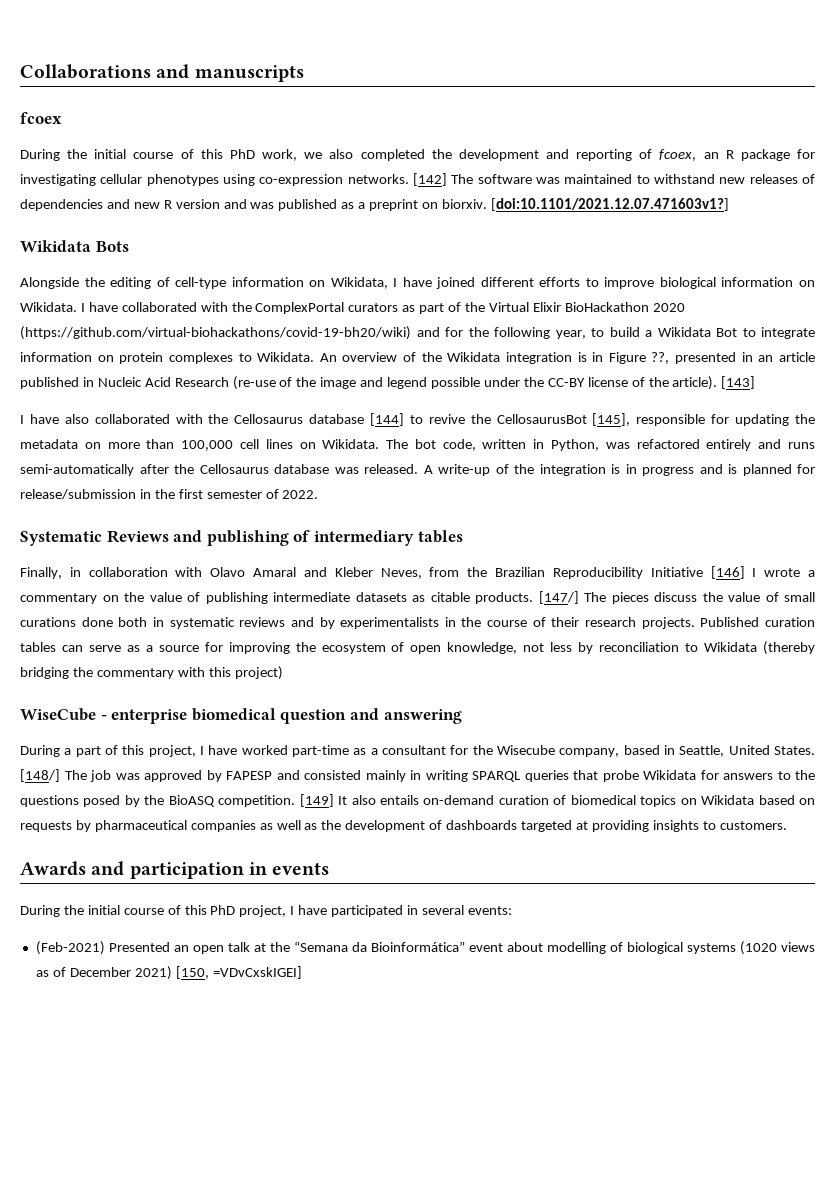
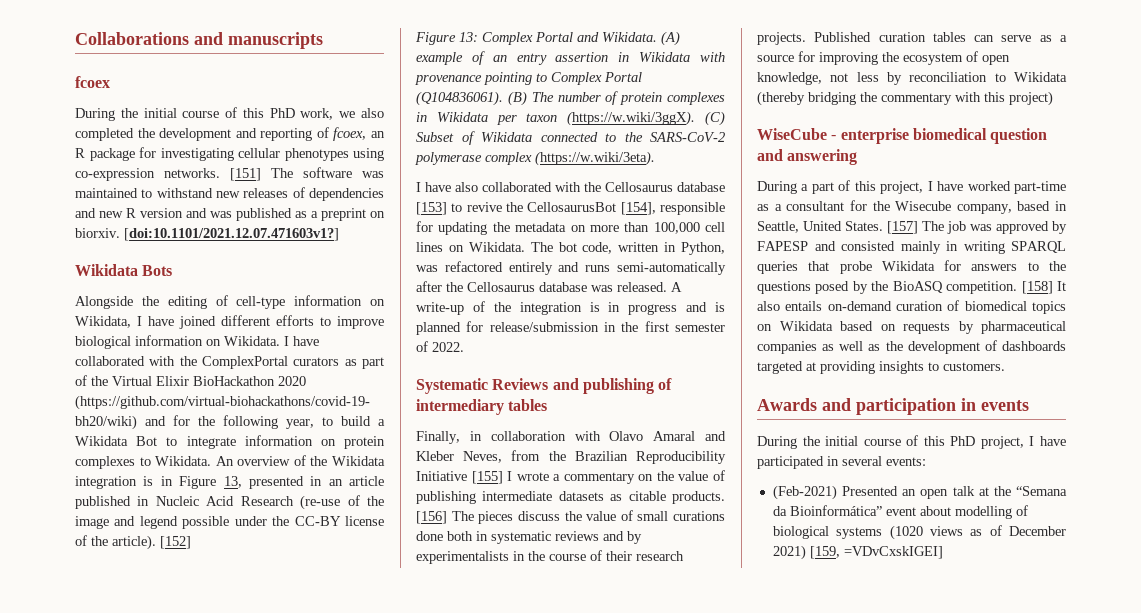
[413,173,447,186] [142] -> [230,168,261,181] [151]
[651,352,670,364] ??, -> [223,476,242,488] 13,
[721,376,756,389] [143] -> [160,536,191,549] [415,31,680,46] [416,51,725,65] [415,72,642,85] [416,91,725,106] [416,111,725,126] [416,131,725,145] [415,151,655,166] [152] // Figure 13: Complex Portal and Wikidata. (A) example of an entry assertion in Wikidata with provenance pointing to Complex Portal (Q104836061). (B) The number of protein complexes in Wikidata per taxon (https://w.wiki/3ggX). (C) Subset of Wikidata connected to the SARS-CoV-2 polymerase complex (https://w.wiki/3eta).
[370,413,405,426] [144] -> [416,202,447,215] [153]
[592,413,631,426] [145], -> [620,202,656,215] [154],
[710,566,745,579] [146] -> [471,471,503,484] [155]
[538,591,579,604] [147/] -> [416,511,447,524] [156]
[20,769,60,782] [148/] -> [887,221,918,234] [157]
[299,794,334,807] [149] -> [1021,281,1053,294] [158]
[175,966,209,979] [150, -> [809,546,840,559] [159,

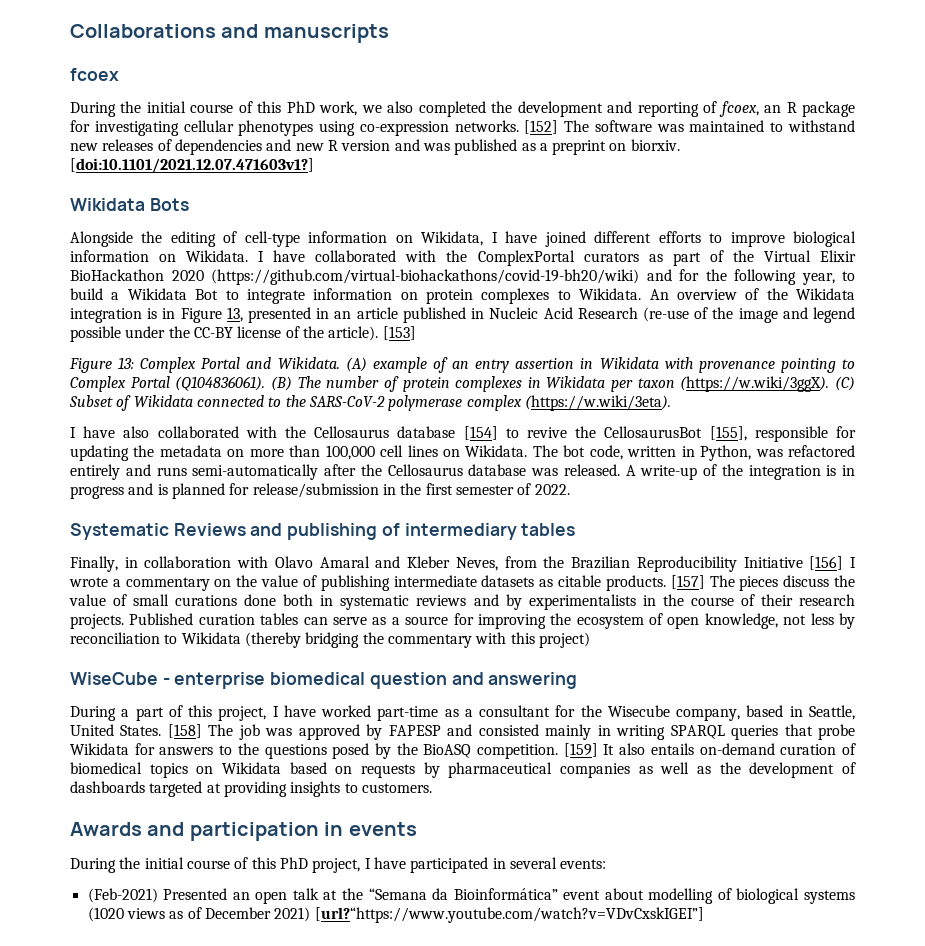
[230,168,261,181] [151] -> [524,120,559,134] [152]
[160,536,191,549] [152] -> [382,326,416,340] [153]
[416,202,447,215] [153] -> [463,426,498,440] [154]
[620,202,656,215] [154], -> [709,426,747,441] [155],
[471,471,503,484] [155] -> [809,556,844,570] [156]
[416,511,447,524] [156] -> [670,575,705,589] [157]
[887,221,918,234] [157] -> [167,724,202,738] [158]
[1021,281,1053,294] [158] -> [563,743,598,757] [159]
[809,546,943,559] [159, =VDvCxskIGEI] -> [314,907,704,923] [url?“https://www.youtube.com/watch?v=VDvCxskIGEI”]

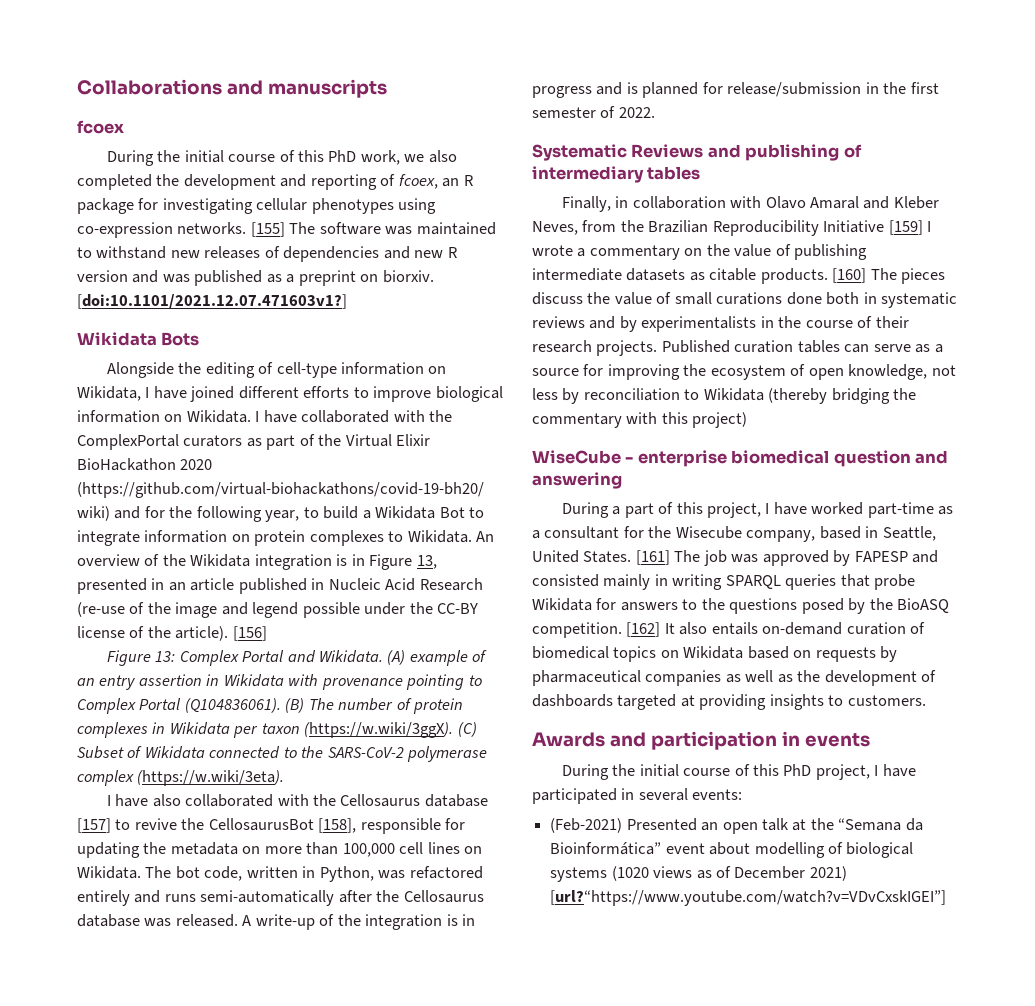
[524,120,559,134] [152] -> [250,222,285,237] [155]
[382,326,416,340] [153] -> [232,626,267,641] [156]
[463,426,498,440] [154] -> [77,818,111,833] [157]
[709,426,747,441] [155], -> [318,818,357,833] [158],
[809,556,844,570] [156] -> [888,220,923,235] [159]
[670,575,705,589] [157] -> [832,268,867,283] [160]
[167,724,202,738] [158] -> [635,550,670,565] [161]
[563,743,598,757] [159] -> [626,622,661,637] [162]

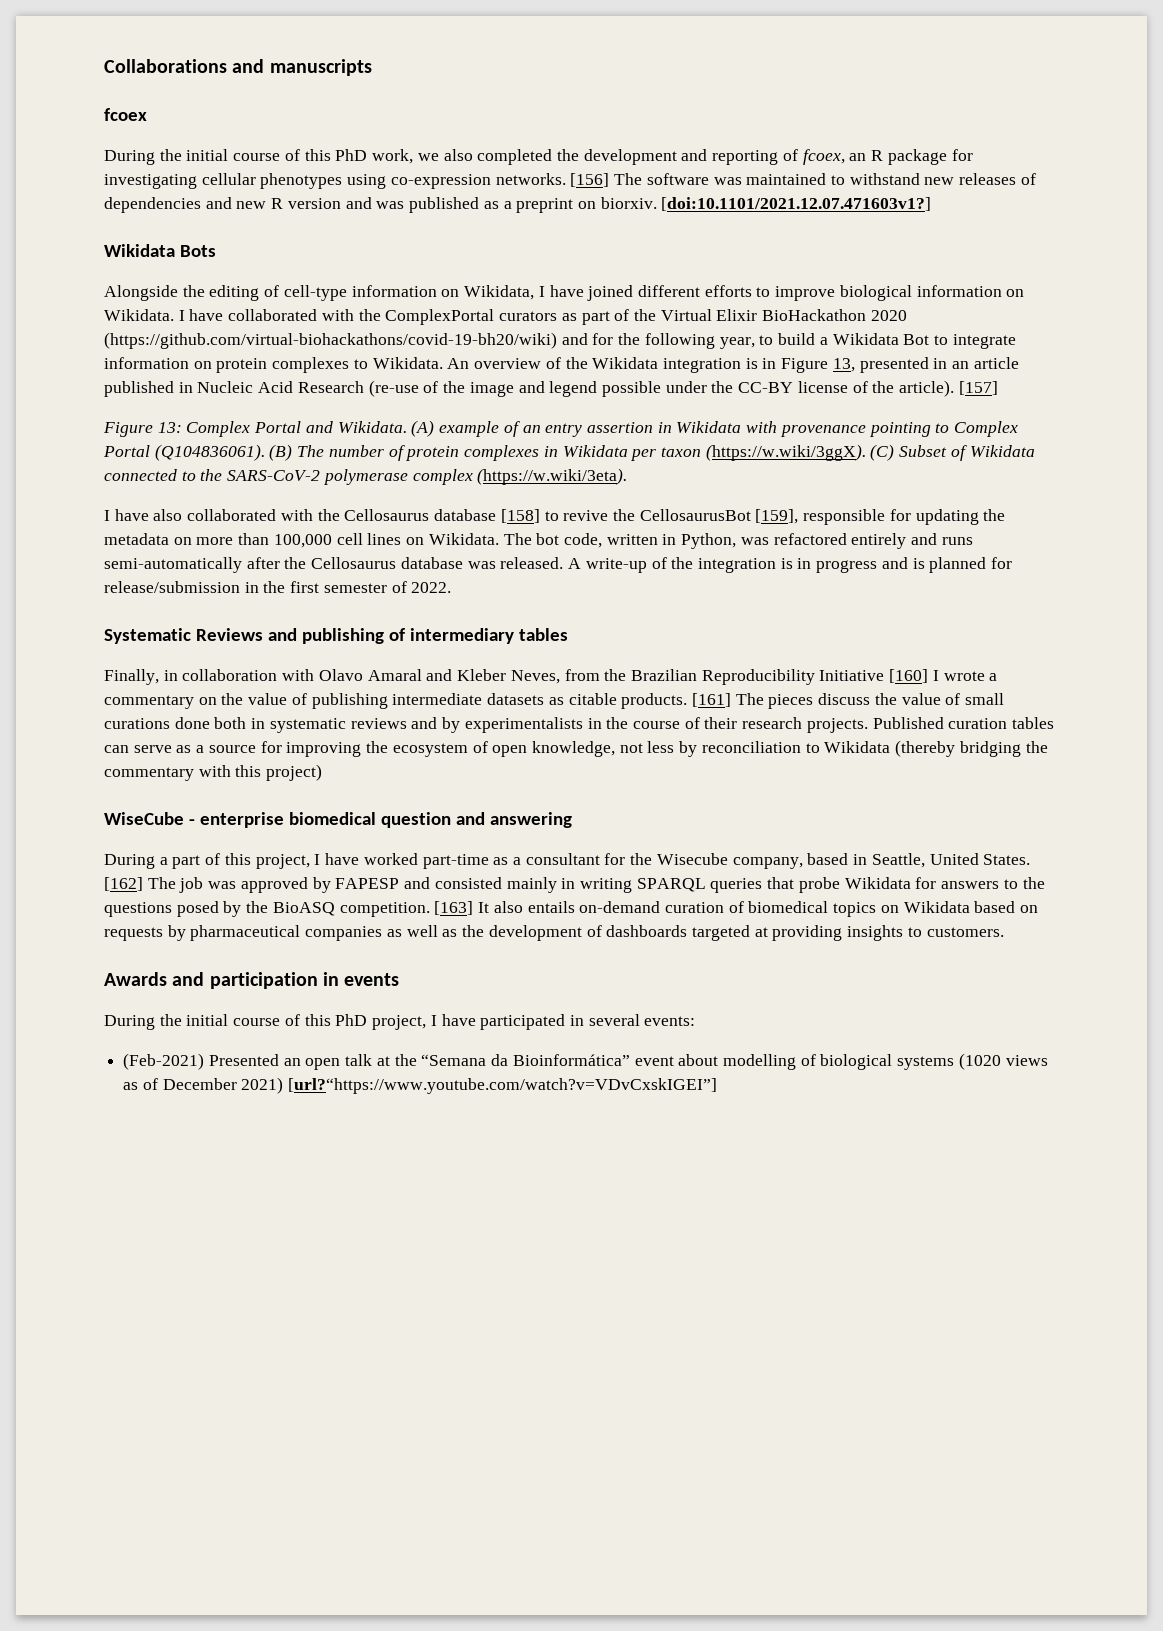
[250,222,285,237] [155] -> [570,173,610,187] [156]
[232,626,267,641] [156] -> [958,381,998,395] [157]
[77,818,111,833] [157] -> [500,509,540,523] [158]
[318,818,357,833] [158], -> [755,509,799,524] [159],
[888,220,923,235] [159] -> [889,669,929,683] [160]
[832,268,867,283] [160] -> [691,693,731,707] [161]
[635,550,670,565] [161] -> [104,877,143,891] [162]
[626,622,661,637] [162] -> [434,901,474,915] [163]

